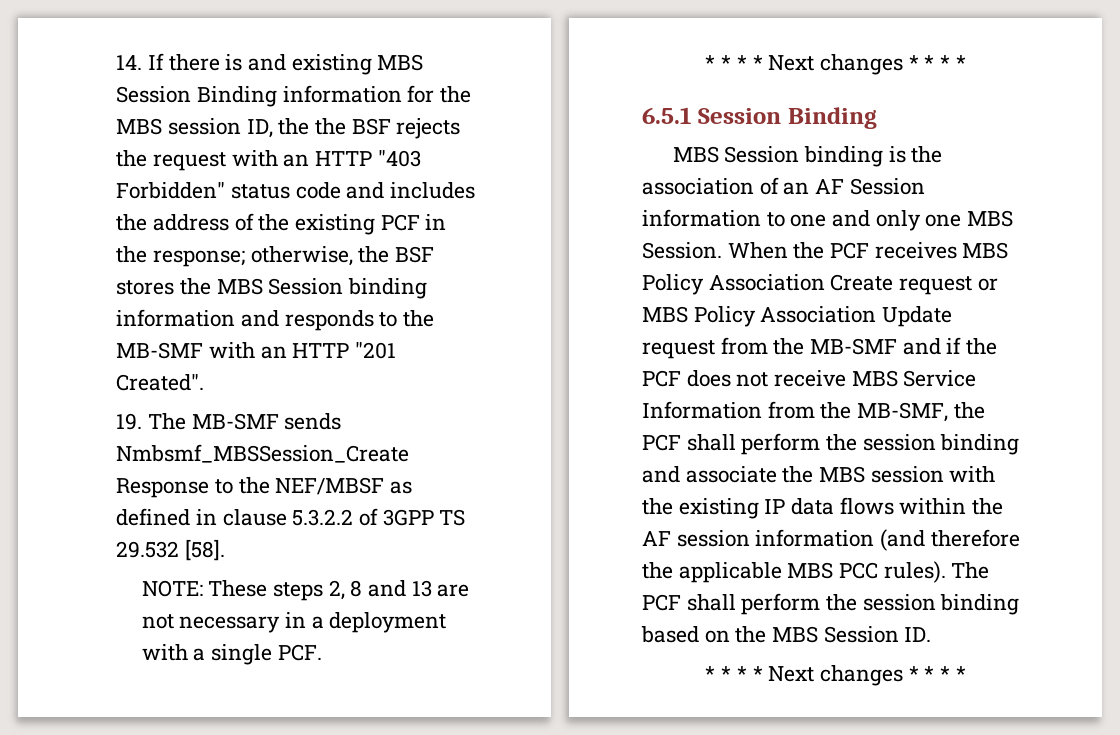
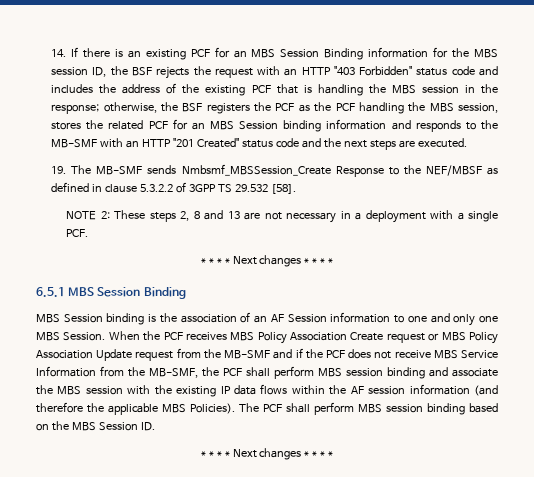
[247,54,372,75] and existing -> [127,47,247,60] an existing PCF for an
[314,118,346,135] the -> (128, 71) none
(420, 222) none -> [276,84,459,96] that is handling the MBS session
[116,278,211,295] stores the -> [206,102,498,114] [51,119,205,130] registers the PCF as the PCF handling the MBS session, stores the related PCF for an
[116,374,205,391] Created". -> [196,138,467,150] Created" status code and the next steps are executed.
[141,580,203,597] NOTE: -> [66,211,110,220] NOTE 2:
(691, 115) none -> [68,287,95,296] MBS
[826,434,858,451] the -> [318,368,342,377] MBS
[839,561,946,583] PCC rules). -> [190,403,235,414] Policies).
[826,594,858,611] the -> [358,404,382,413] MBS

